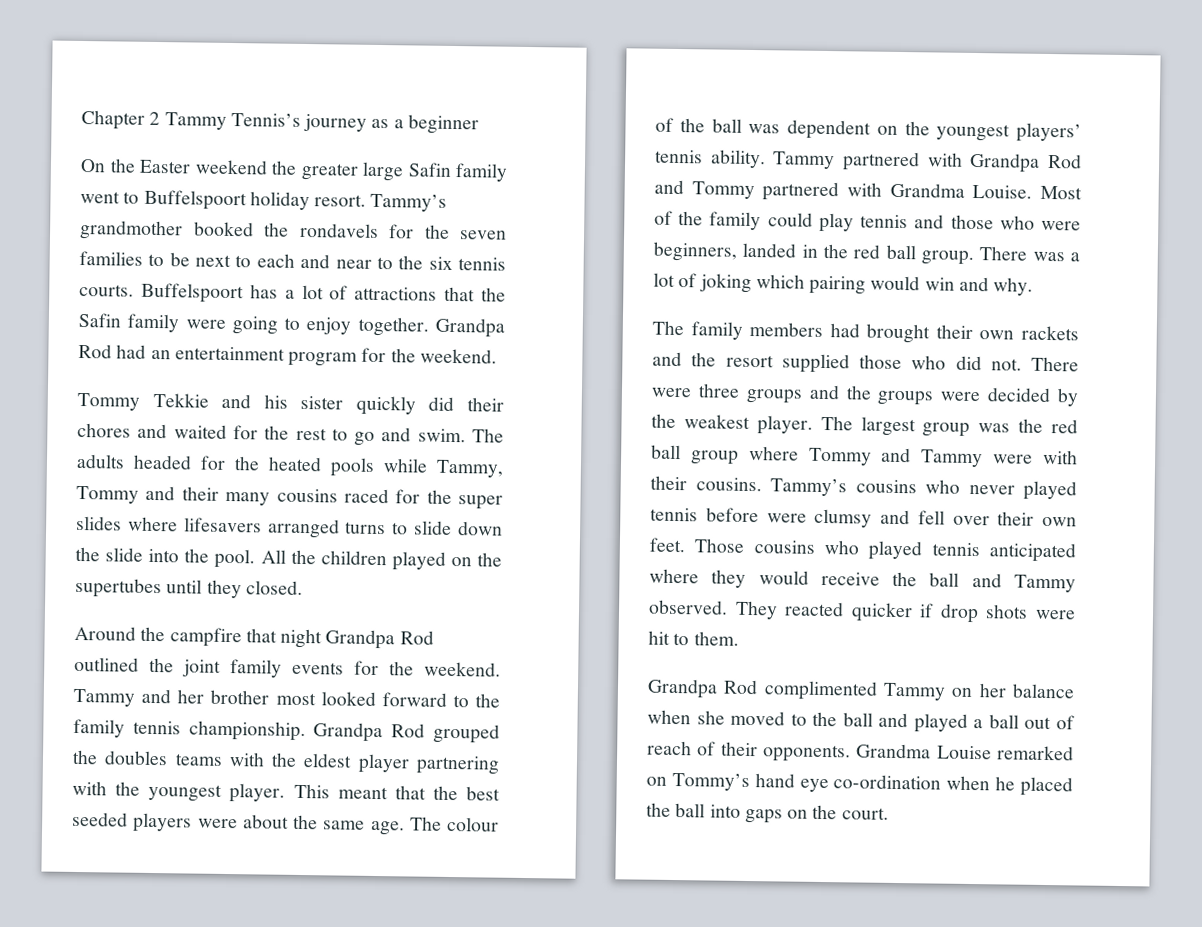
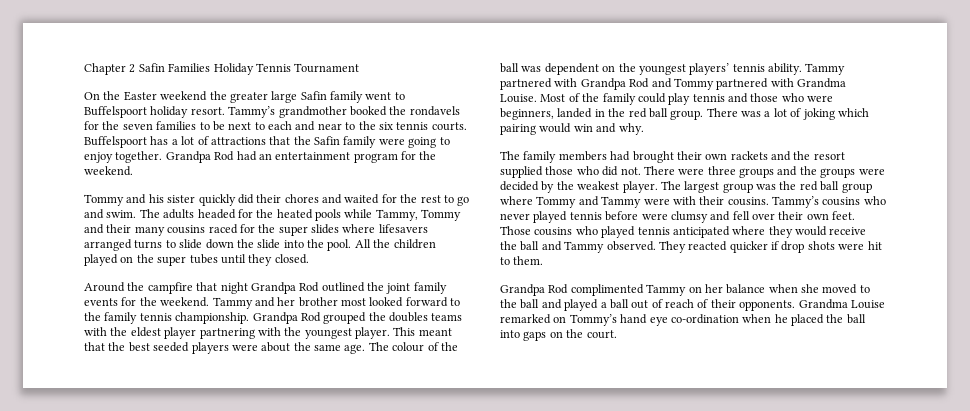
[164,112,479,135] Tammy Tennis’s journey as a beginner -> [138,63,360,75] Safin Families Holiday Tennis Tournament
[152,392,209,408] Tekkie -> (124, 200) none
[75,577,162,599] supertubes -> [157,254,218,266] super tubes

